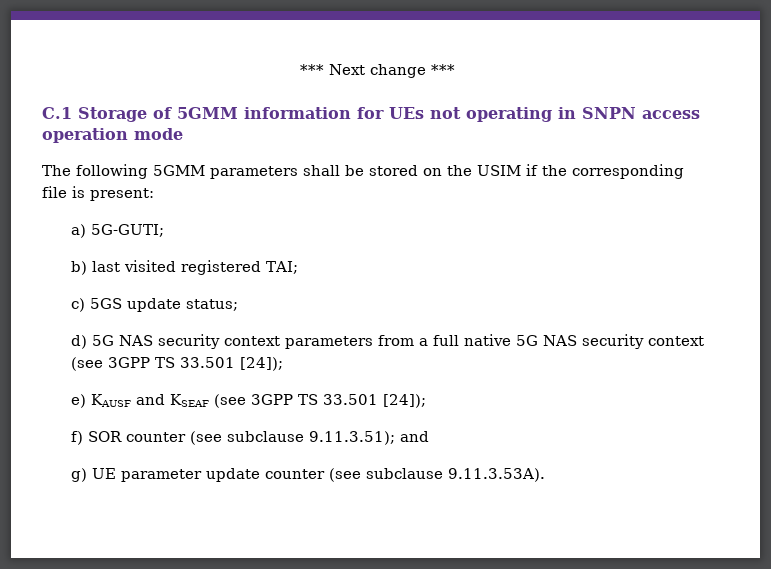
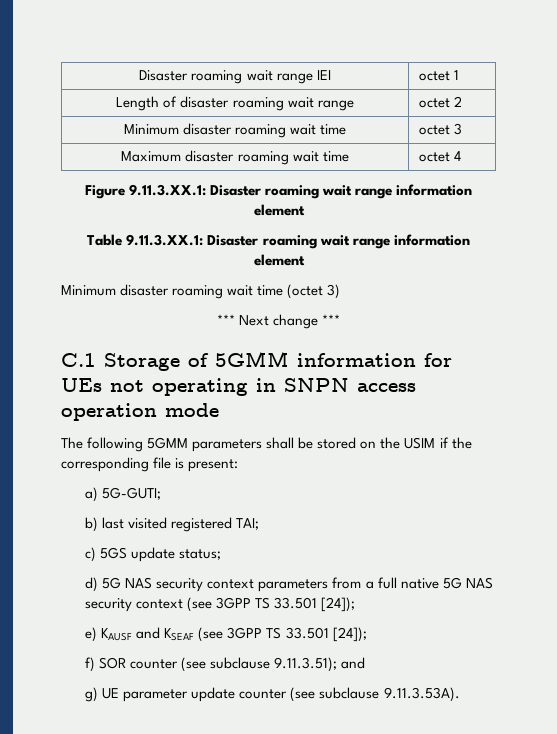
(300, 69) none -> [139,70,331,84] [418,70,459,81] [116,96,354,111] [418,96,462,108] [123,123,347,138] [418,123,462,135] [121,150,349,165] [418,151,461,162] [84,184,473,199] [253,204,305,216] [87,234,470,249] [253,254,305,266] [61,284,341,299] Disaster roaming wait range IEI | octet 1 // Length of disaster roaming wait range | octet 2 // Minimum disaster roaming wait time | octet 3 // Maximum disaster roaming wait time | octet 4 // Figure 9.11.3.XX.1: Disaster roaming wait range information element // Table 9.11.3.XX.1: Disaster roaming wait range information element // Minimum disaster roaming wait time (octet 3) //

